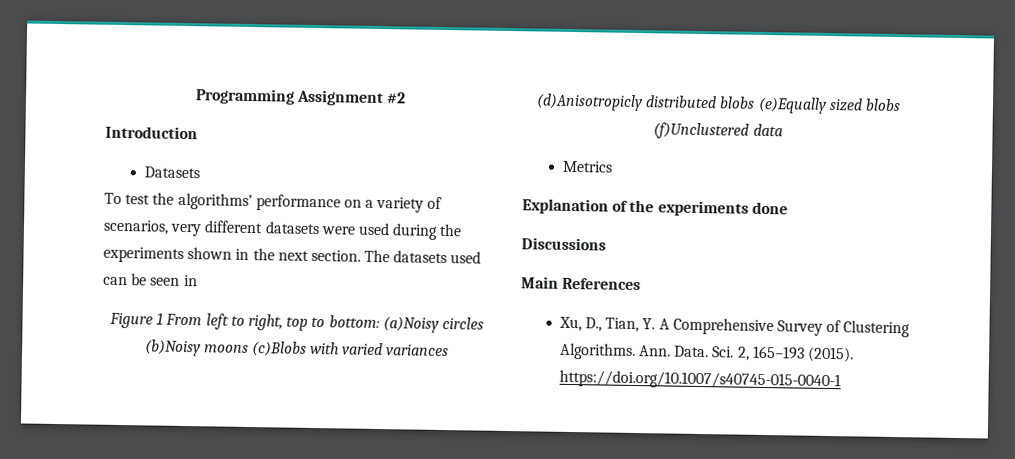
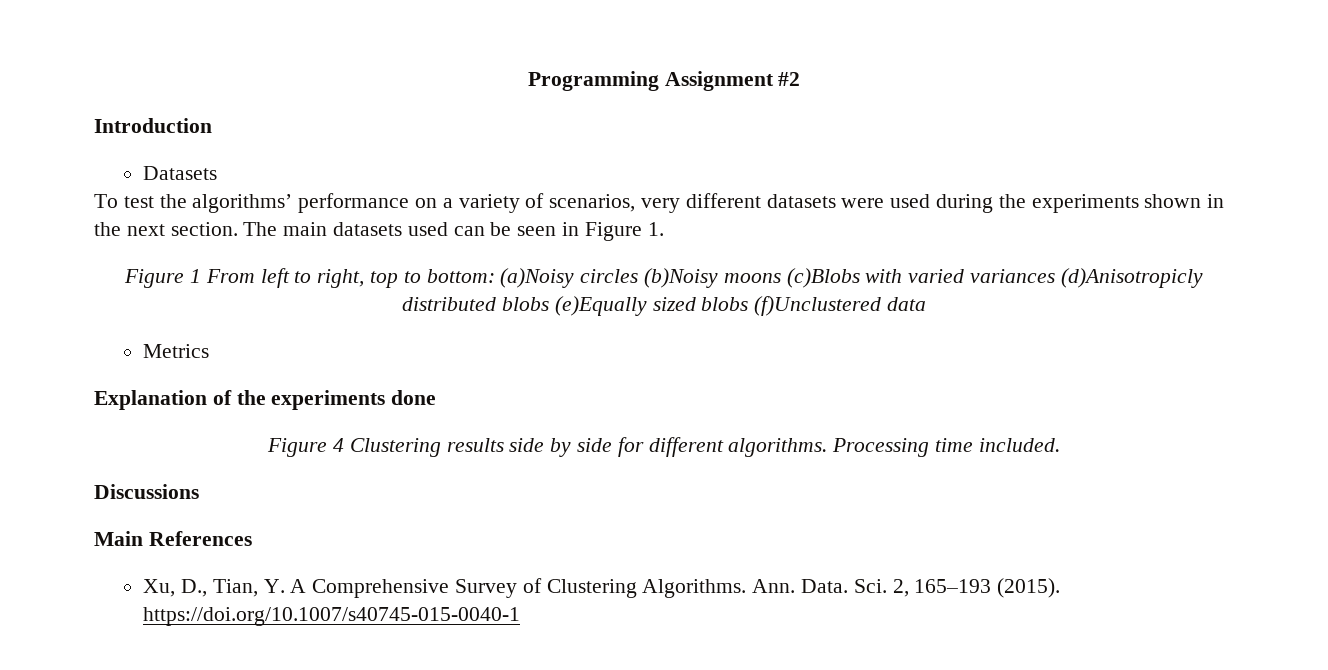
(391, 256) none -> [283,222,328,236] main
(198, 280) none -> [584,222,664,241] Figure 1.
(788, 208) none -> [267,437,1060,457] // Figure 4 Clustering results side by side for different algorithms. Processing time included.

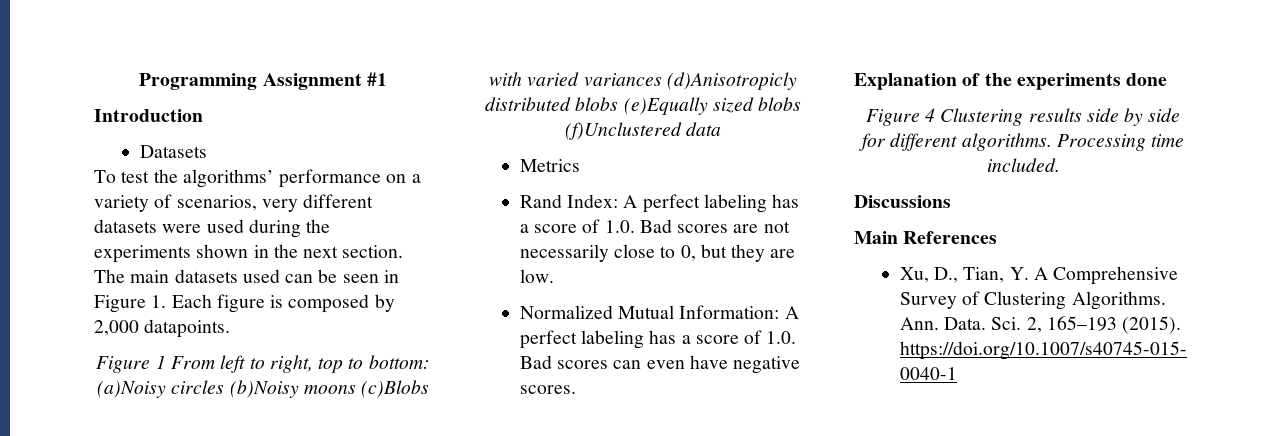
[778,72,801,86] #2 -> [366,72,387,86] #1
(664, 229) none -> [171,294,395,313] [94,319,231,338] Each figure is composed by 2,000 datapoints.
(210, 351) none -> [519,194,800,213] [519,219,790,233] [519,244,796,262] [519,269,554,283] [519,305,799,319] [519,330,797,349] [519,355,801,374] [519,385,576,394] // Rand Index: A perfect labeling has a score of 1.0. Bad scores are not necessarily close to 0, but they are low. // Normalized Mutual Information: A perfect labeling has a score of 1.0. Bad scores can even have negative scores.

